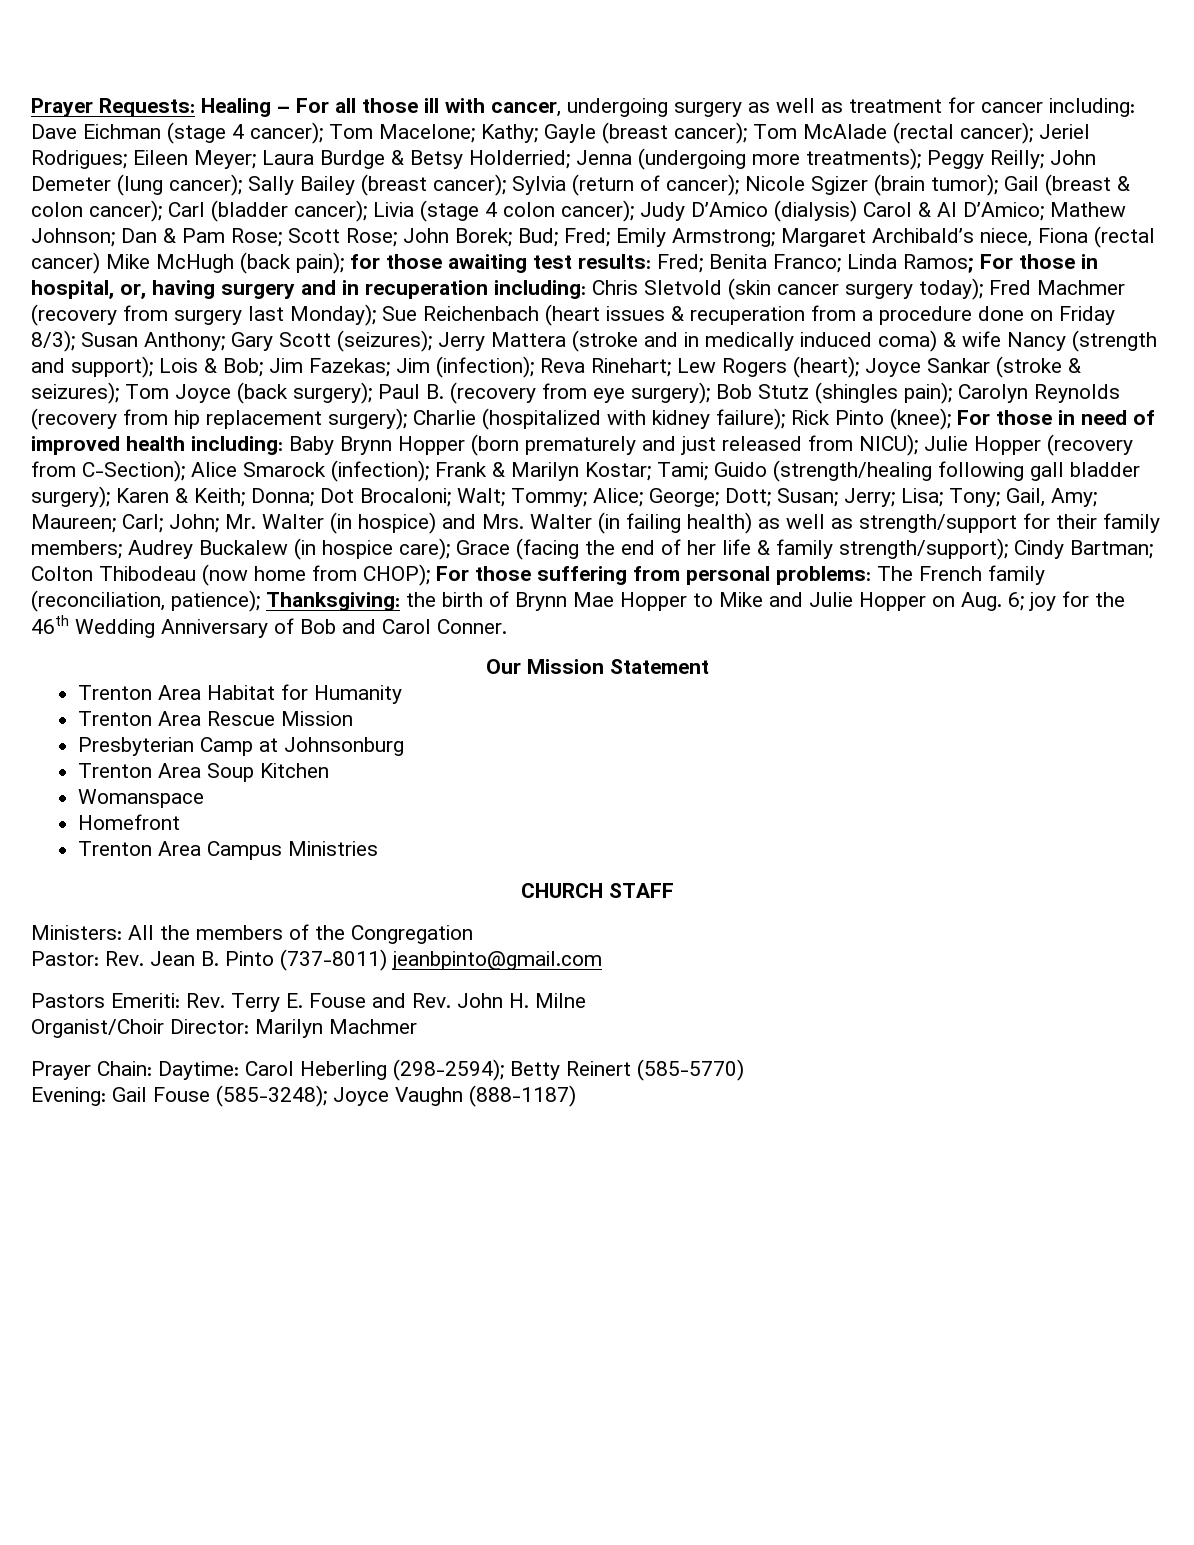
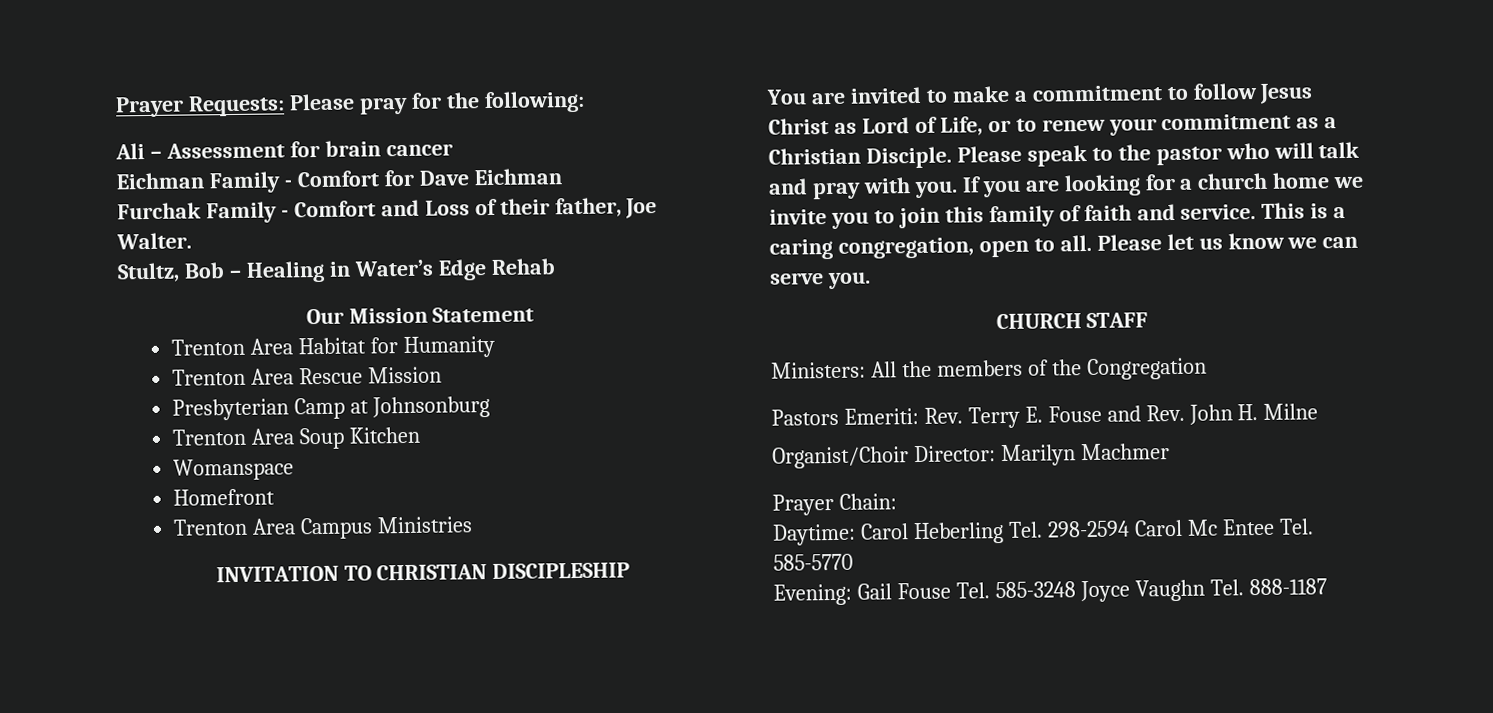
[201,97,1135,117] [31,122,1090,144] [31,148,1096,170] [31,174,1130,196] [31,200,1126,222] [31,226,1155,248] [31,252,1098,274] [31,278,1125,300] [31,304,1115,326] [31,330,1157,352] [31,356,1081,378] [31,382,1120,404] [31,408,1155,430] [31,434,1133,456] [31,460,1140,482] [31,486,1097,508] [31,512,1160,534] [31,538,1153,560] [31,564,1045,586] [31,590,1125,612] [31,615,507,638] Healing – For all those ill with cancer, undergoing surgery as well as treatment for cancer including: Dave Eichman (stage 4 cancer); Tom Macelone; Kathy; Gayle (breast cancer); Tom McAlade (rectal cancer); Jeriel Rodrigues; Eileen Meyer; Laura Burdge & Betsy Holderried; Jenna (undergoing more treatments); Peggy Reilly; John Demeter (lung cancer); Sally Bailey (breast cancer); Sylvia (return of cancer); Nicole Sgizer (brain tumor); Gail (breast & colon cancer); Carl (bladder cancer); Livia (stage 4 colon cancer); Judy D’Amico (dialysis) Carol & Al D’Amico; Mathew Johnson; Dan & Pam Rose; Scott Rose; John Borek; Bud; Fred; Emily Armstrong; Margaret Archibald’s niece, Fiona (rectal cancer) Mike McHugh (back pain); for those awaiting test results: Fred; Benita Franco; Linda Ramos; For those in hospital, or, having surgery and in recuperation including: Chris Sletvold (skin cancer surgery today); Fred Machmer (recovery from surgery last Monday); Sue Reichenbach (heart issues & recuperation from a procedure done on Friday 8/3); Susan Anthony; Gary Scott (seizures); Jerry Mattera (stroke and in medically induced coma) & wife Nancy (strength and support); Lois & Bob; Jim Fazekas; Jim (infection); Reva Rinehart; Lew Rogers (heart); Joyce Sankar (stroke & seizures); Tom Joyce (back surgery); Paul B. (recovery from eye surgery); Bob Stutz (shingles pain); Carolyn Reynolds (recovery from hip replacement surgery); Charlie (hospitalized with kidney failure); Rick Pinto (knee); For those in need of improved health including: Baby Brynn Hopper (born prematurely and just released from NICU); Julie Hopper (recovery from C-Section); Alice Smarock (infection); Frank & Marilyn Kostar; Tami; Guido (strength/healing following gall bladder surgery); Karen & Keith; Donna; Dot Brocaloni; Walt; Tommy; Alice; George; Dott; Susan; Jerry; Lisa; Tony; Gail, Amy; Maureen; Carl; John; Mr. Walter (in hospice) and Mrs. Walter (in failing health) as well as strength/support for their family members; Audrey Buckalew (in hospice care); Grace (facing the end of her life & family strength/support); Cindy Bartman; Colton Thibodeau (now home from CHOP); For those suffering from personal problems: The French family (reconciliation, patience); Thanksgiving: the birth of Brynn Mae Hopper to Mike and Julie Hopper on Aug. 6; joy for the 46th Wedding Anniversary of Bob and Carol Conner. -> [288,90,585,115] [115,140,453,160] [116,168,562,194] [117,197,658,224] [116,232,192,250] [117,258,556,283] Please pray for the following: // Ali – Assessment for brain cancer // Eichman Family - Comfort for Dave Eichman // Furchak Family - Comfort and Loss of their father, Joe Walter. // Stultz, Bob – Healing in Water’s Edge Rehab
(379, 848) none -> [215,562,631,583] [766,83,1314,105] [768,113,1338,136] [768,141,1361,169] [768,172,1365,200] [769,202,1347,230] [769,232,1359,260] [770,271,871,290] // INVITATION TO CHRISTIAN DISCIPLESHIP // You are invited to make a commitment to follow Jesus Christ as Lord of Life, or to renew your commitment as a Christian Disciple. Please speak to the pastor who will talk and pray with you. If you are looking for a church home we invite you to join this family of faith and service. This is a caring congregation, open to all. Please let us know we can serve you.
[31,949,602,971] // Pastor: Rev. Jean B. Pinto (737-8011) jeanbpinto@gmail.com -> (1207, 369) none
(152, 1068) none -> (897, 501) //
[393,1059,744,1081] [31,1085,576,1107] (298-2594); Betty Reinert (585-5770) // Evening: Gail Fouse (585-3248); Joyce Vaughn (888-1187) -> [1007,518,1314,538] [773,553,853,571] [773,578,1327,606] Tel. 298-2594 Carol Mc Entee Tel. 585-5770 // Evening: Gail Fouse Tel. 585-3248 Joyce Vaughn Tel. 888-1187

